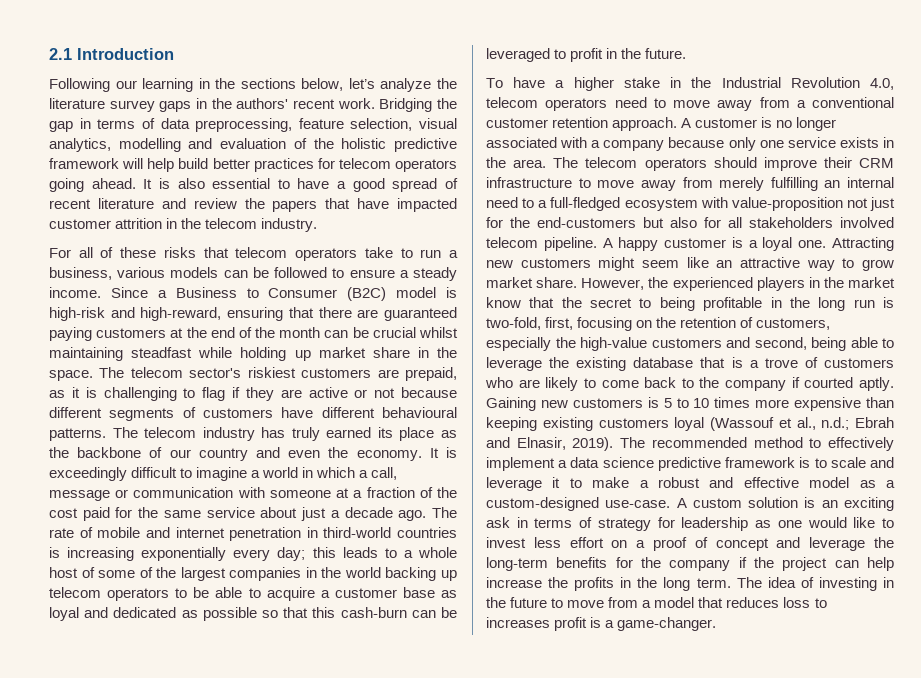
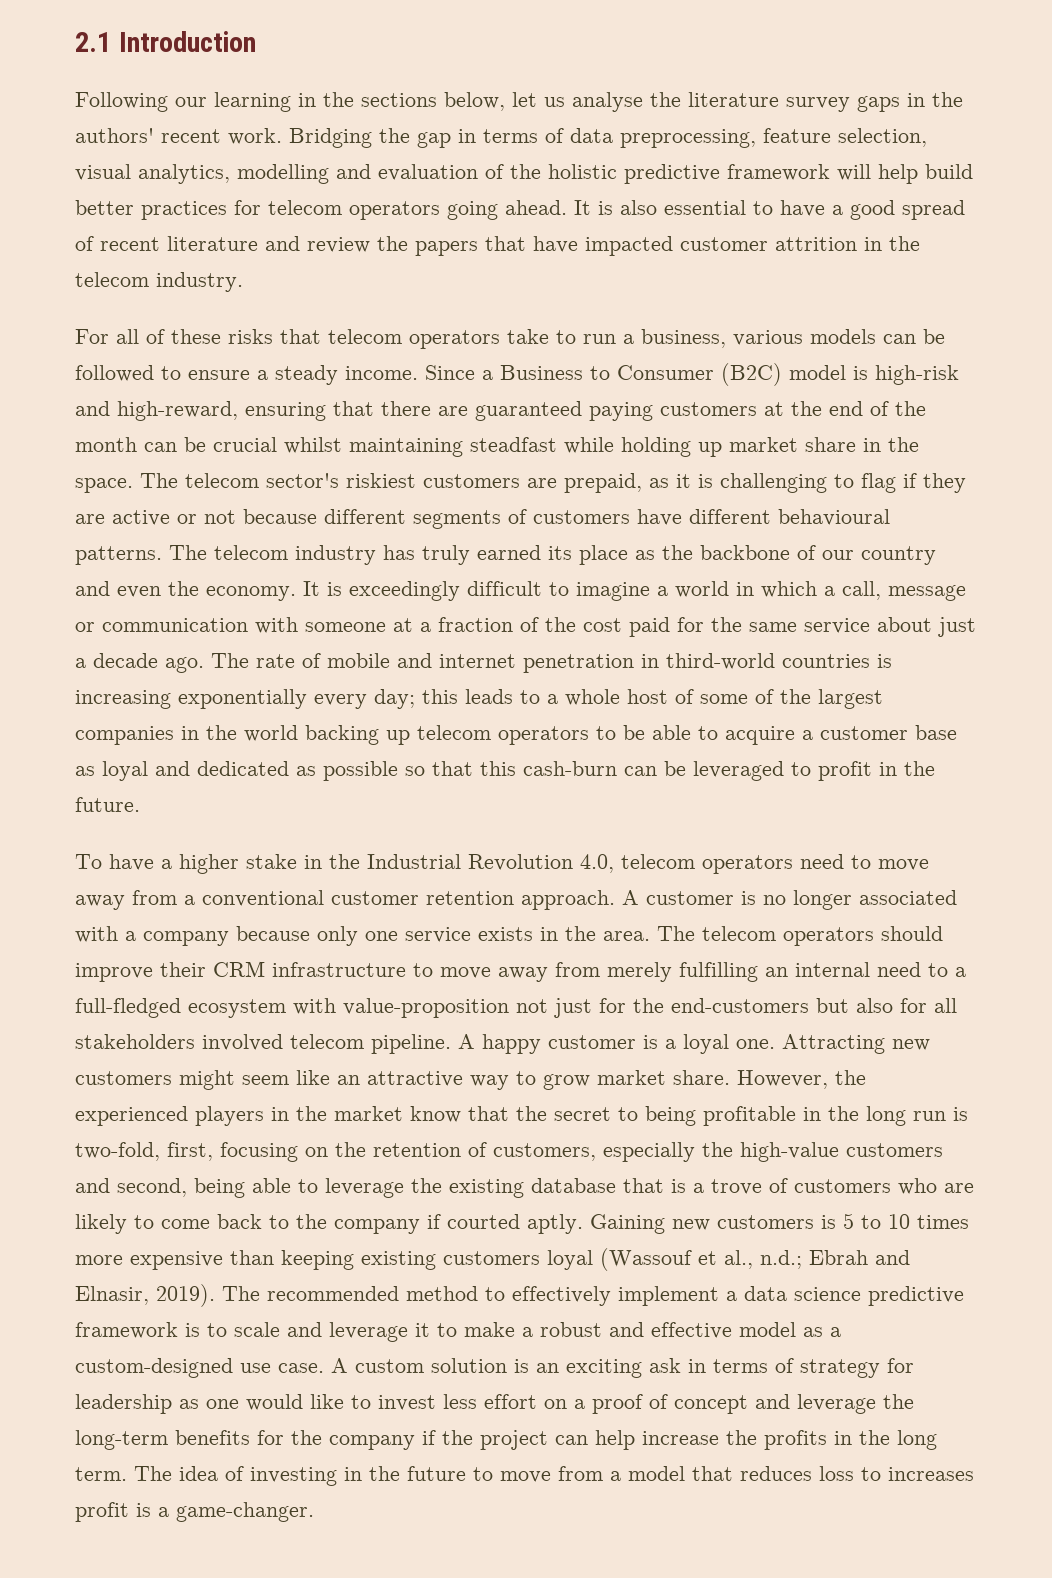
[348,78,432,92] let’s analyze -> [512,92,643,112] let us analyse
[605,500,671,508] use-case. -> [240,1363,324,1373] use case.

